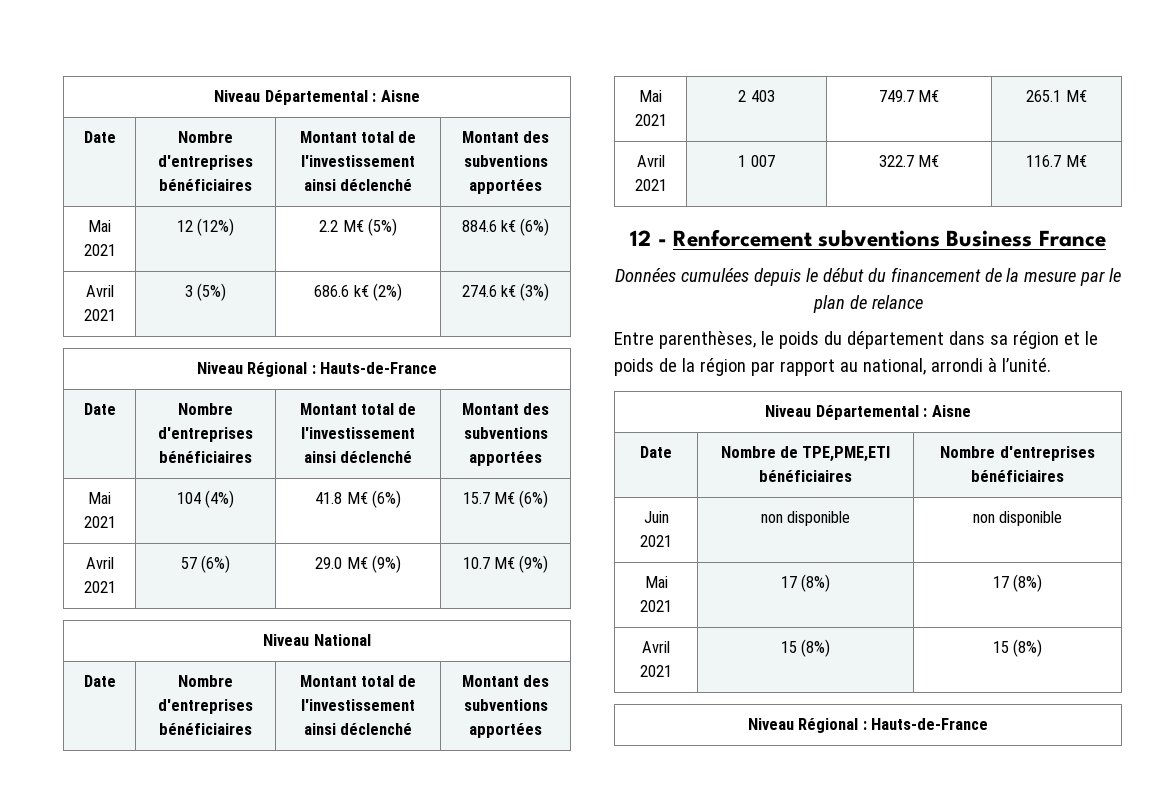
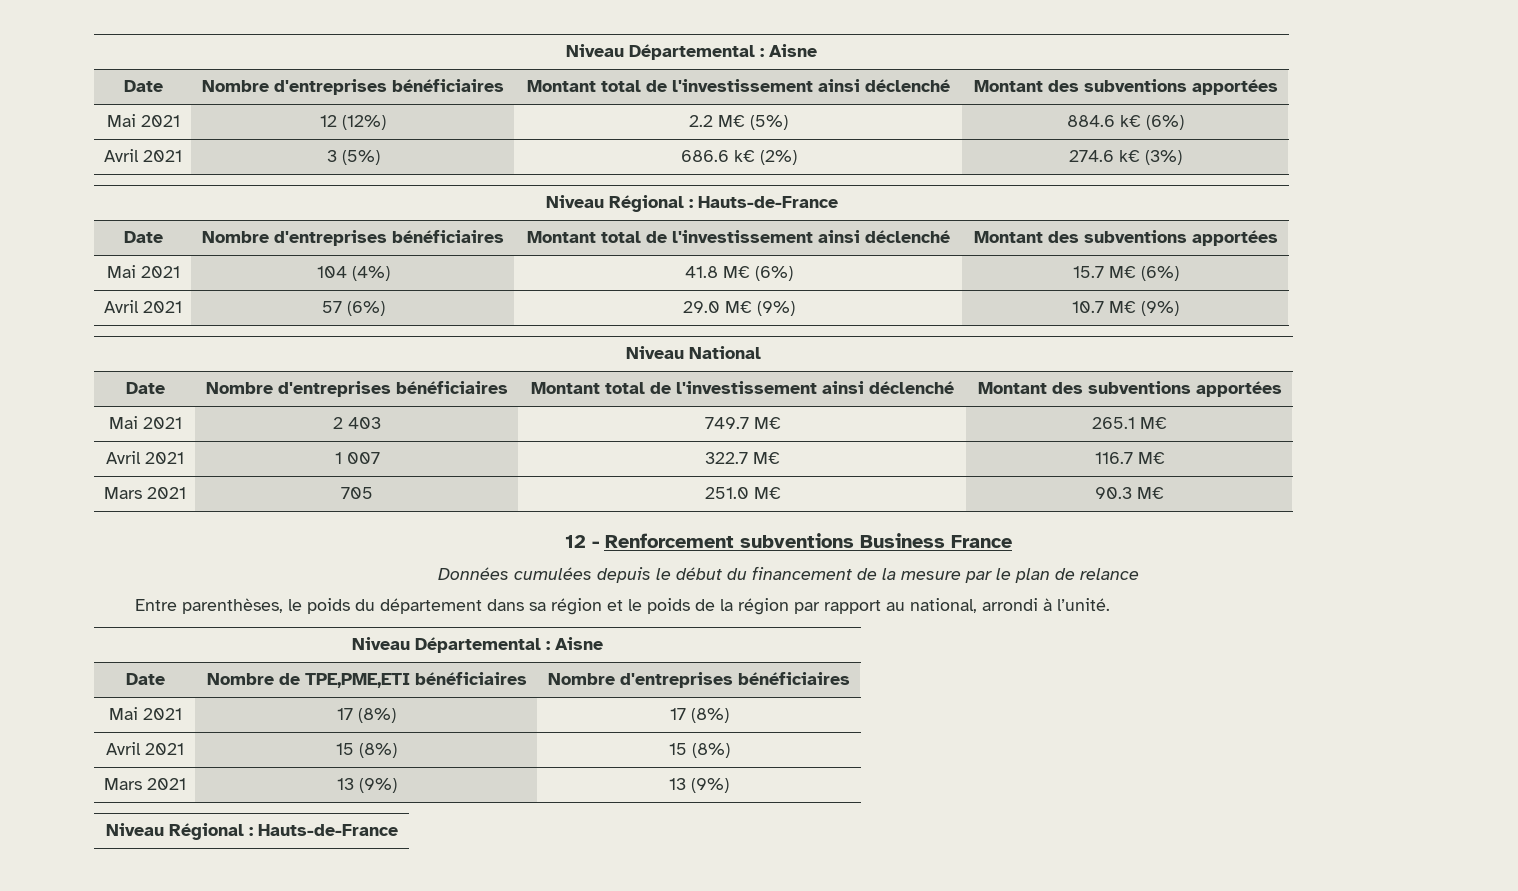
(1087, 161) none -> [104,487,186,499] [341,487,373,499] [704,487,781,499] [1095,487,1165,499] // Mars 2021 | 705 | 251.0 M€ | 90.3 M€
[643,511,669,523] [640,535,672,547] [760,511,851,526] [972,511,1063,526] // Juin 2021 | non disponible | non disponible -> (850, 678) none
(1043, 648) none -> [104,778,186,790] [336,778,397,793] [669,778,729,793] // Mars 2021 | 13 (9%) | 13 (9%)

